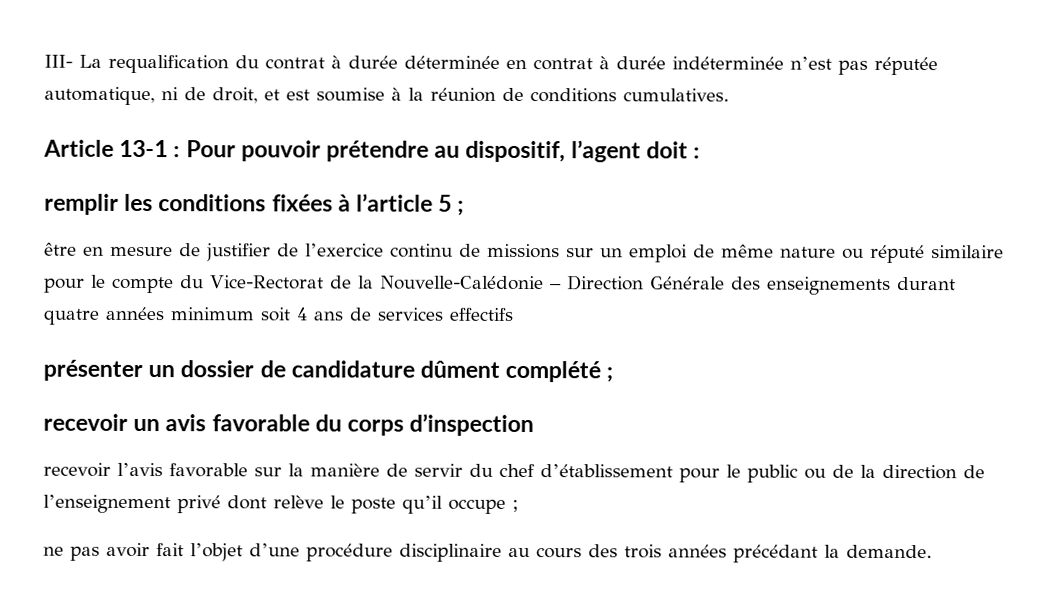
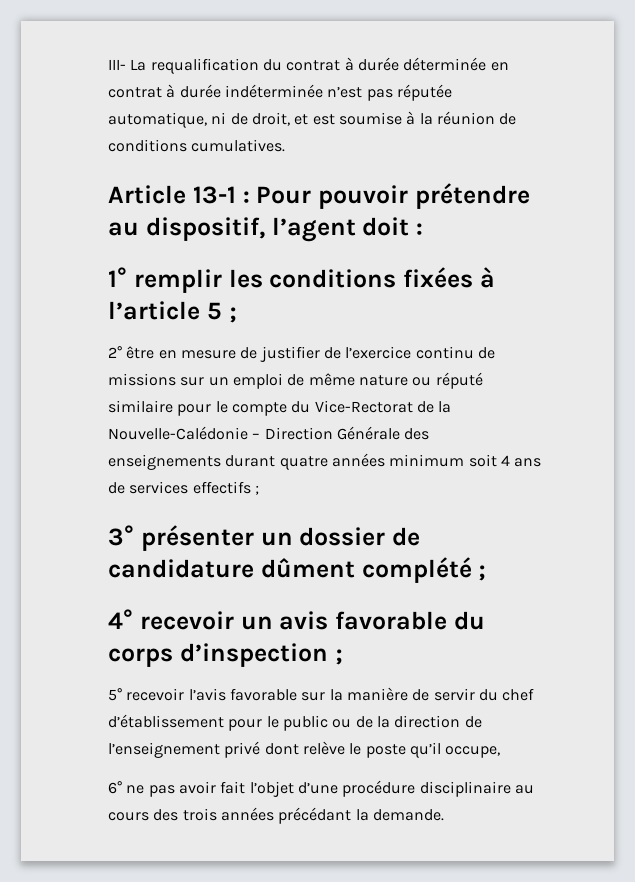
(701, 153) none -> [108,267,127,287] 1°
(465, 208) none -> [108,346,122,358] 2°
(513, 314) // -> [254,485,259,495] [108,525,134,546] ; // 3°
(614, 375) none -> [108,609,133,629] 4°
(535, 425) // -> [334,649,343,665] [108,688,122,701] ; // 5°
[448,498,519,514] occupe ; // -> [445,746,501,758] [108,781,122,794] occupe, // 6°

